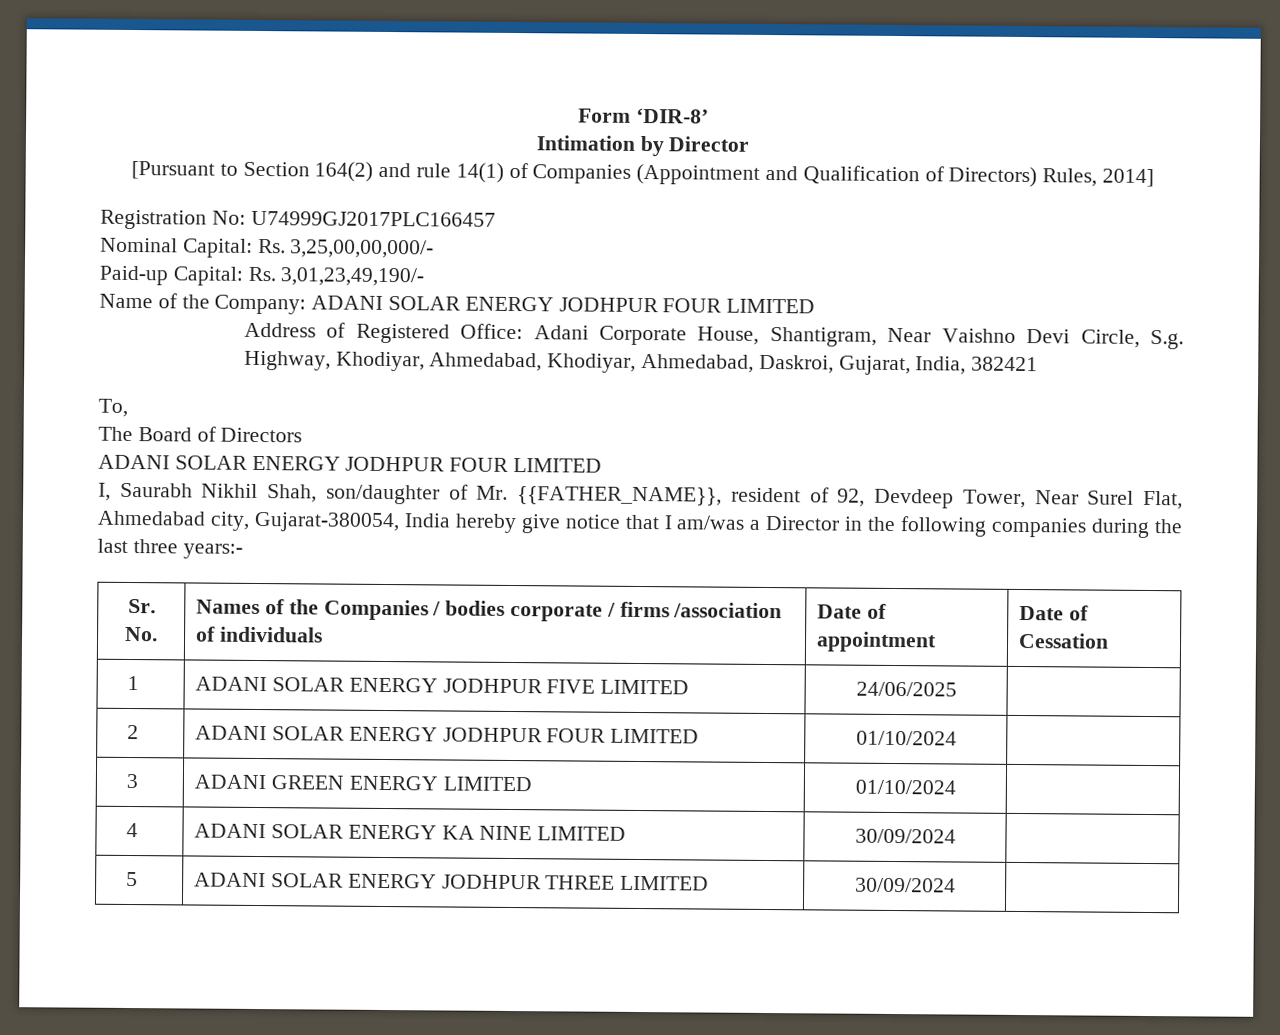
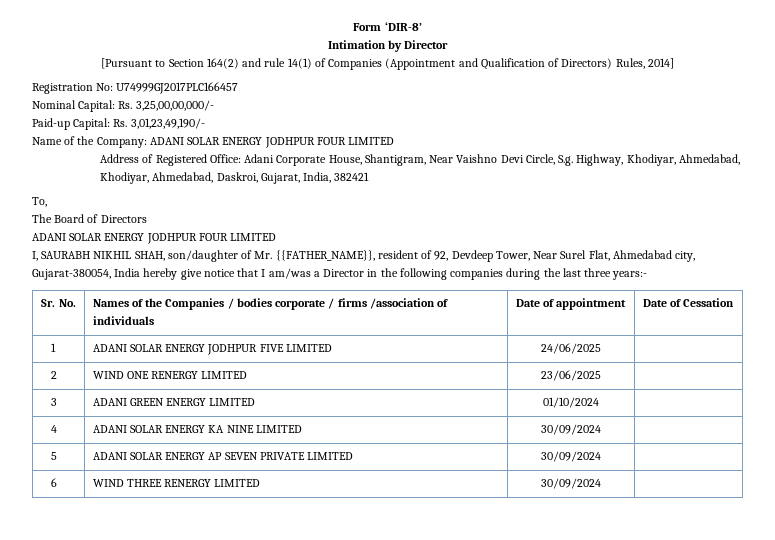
[119,482,318,503] Saurabh Nikhil Shah, -> [41,251,165,261] SAURABH NIKHIL SHAH,
[195,725,700,744] [855,730,957,746] ADANI SOLAR ENERGY JODHPUR FOUR LIMITED | 01/10/2024 -> [92,371,248,379] [541,370,601,381] WIND ONE RENERGY LIMITED | 23/06/2025
[441,874,710,891] [854,877,956,893] JODHPUR THREE LIMITED | 30/09/2024 | -> [208,452,354,460] [541,451,601,462] [50,478,57,487] [92,479,261,487] [541,478,601,489] AP SEVEN PRIVATE LIMITED | 30/09/2024 | // 6 | WIND THREE RENERGY LIMITED | 30/09/2024 |

